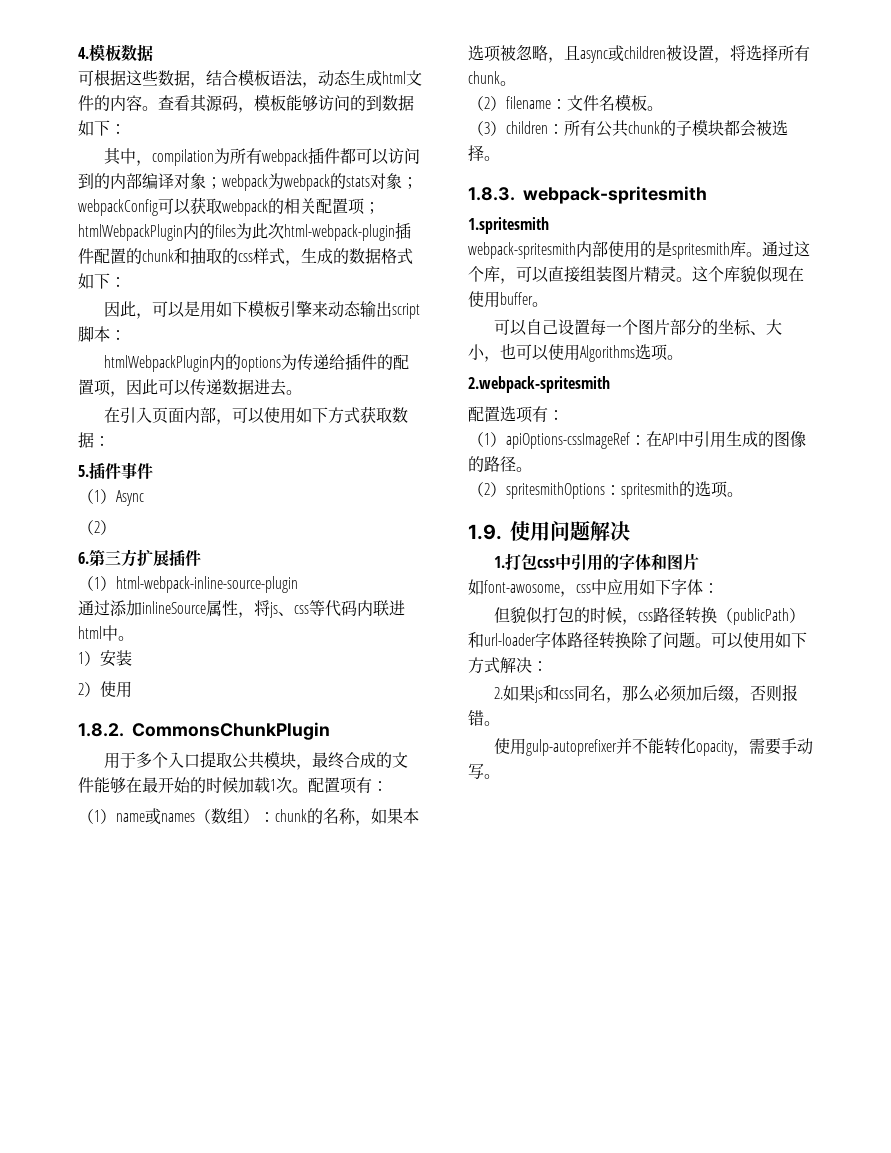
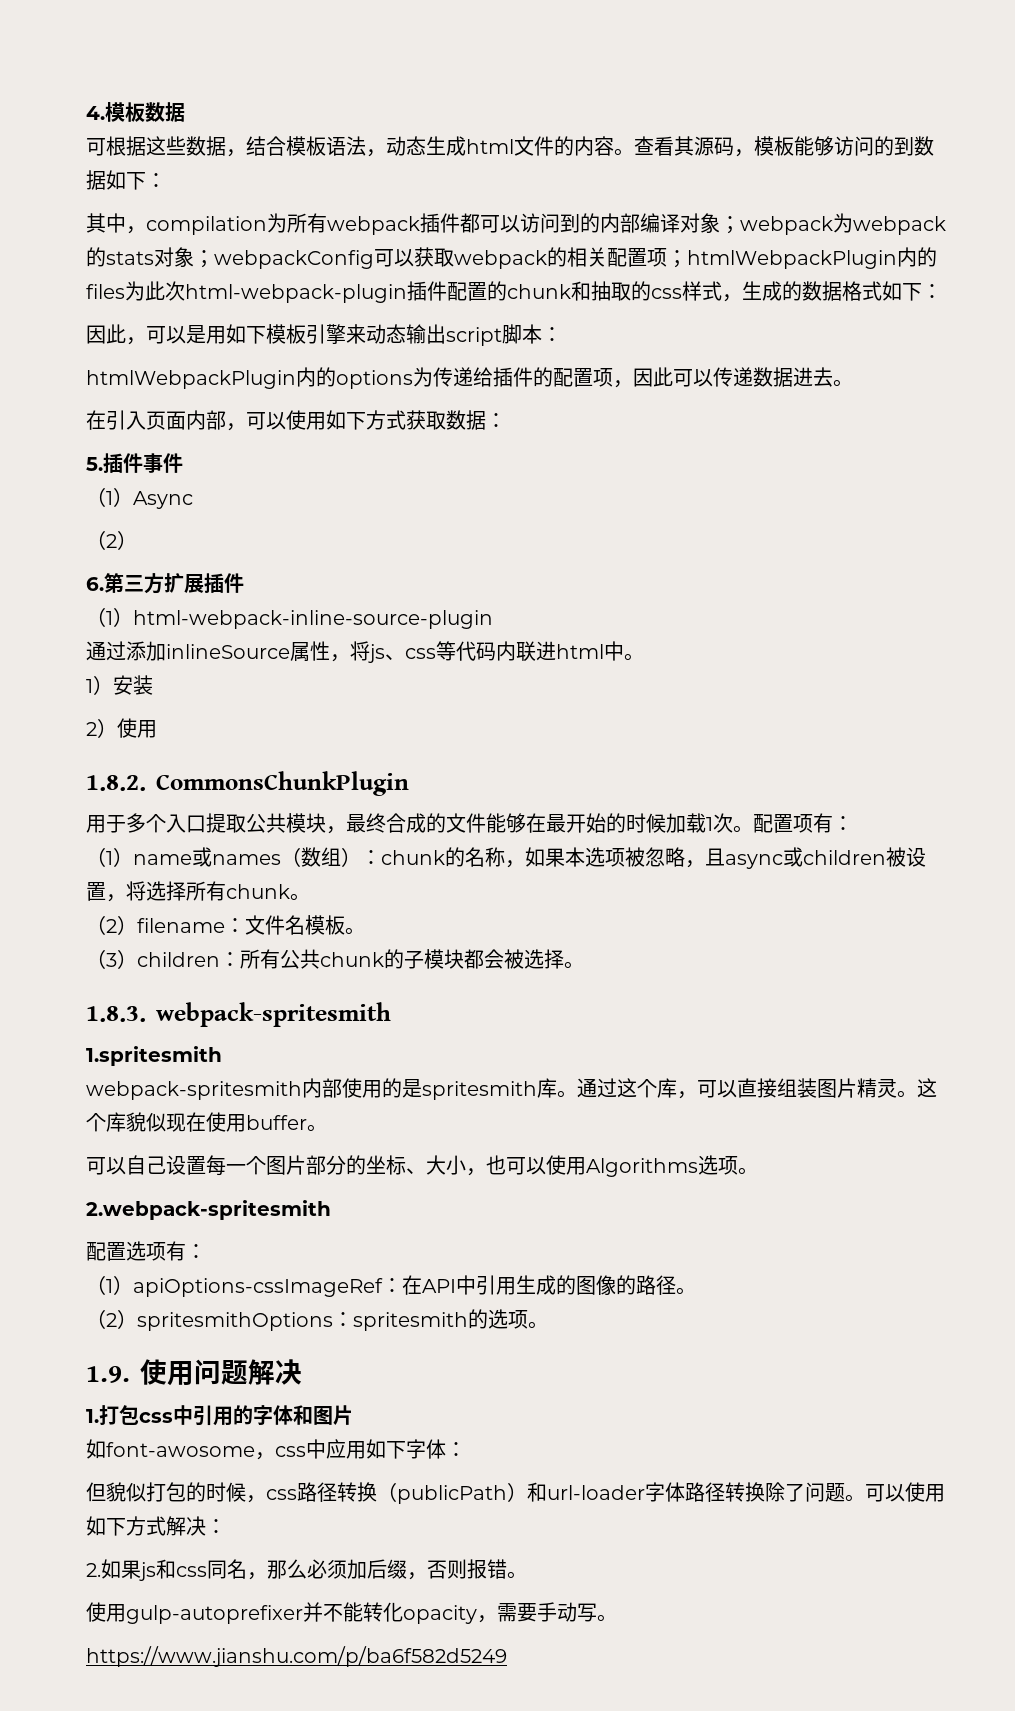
(500, 776) none -> [86,1646,507,1667] // https://www.jianshu.com/p/ba6f582d5249

